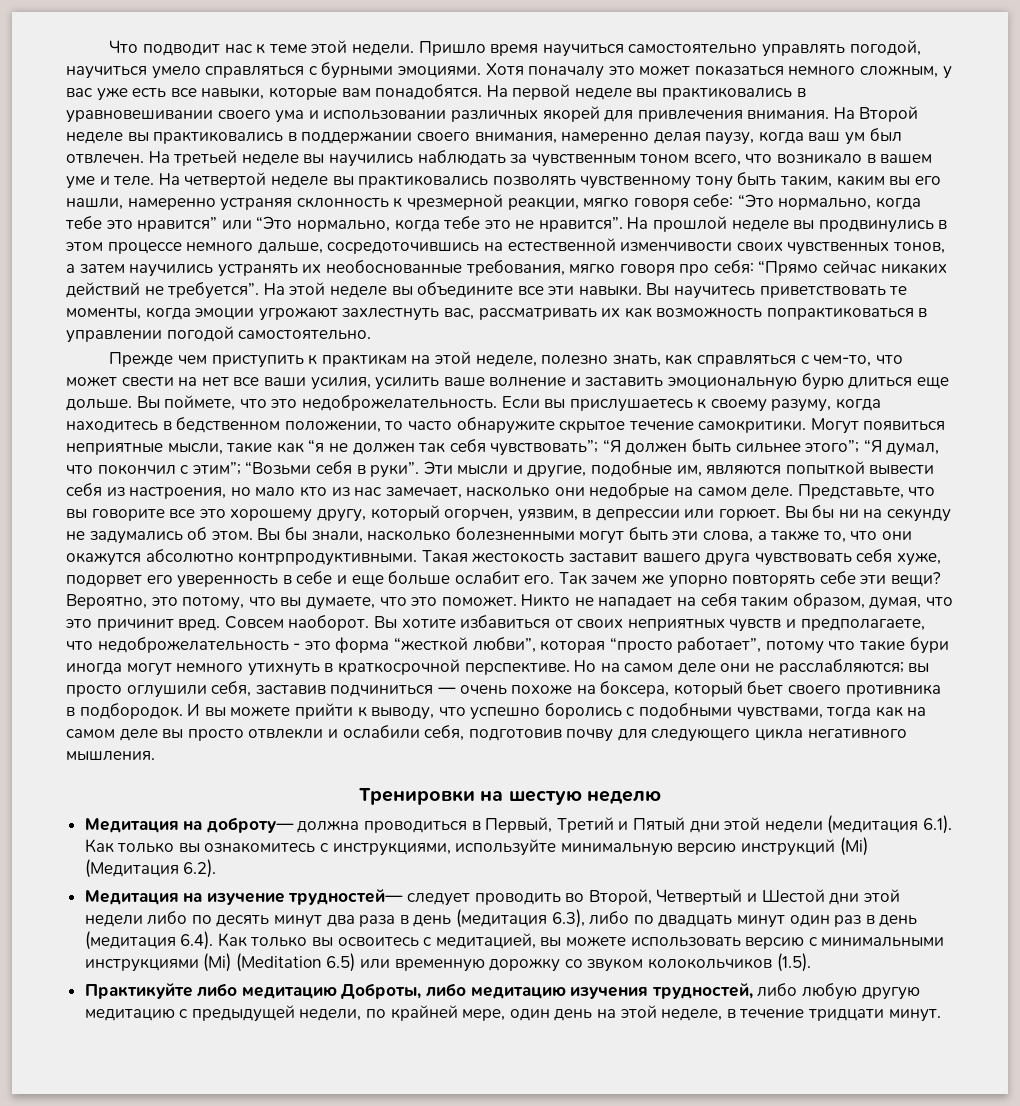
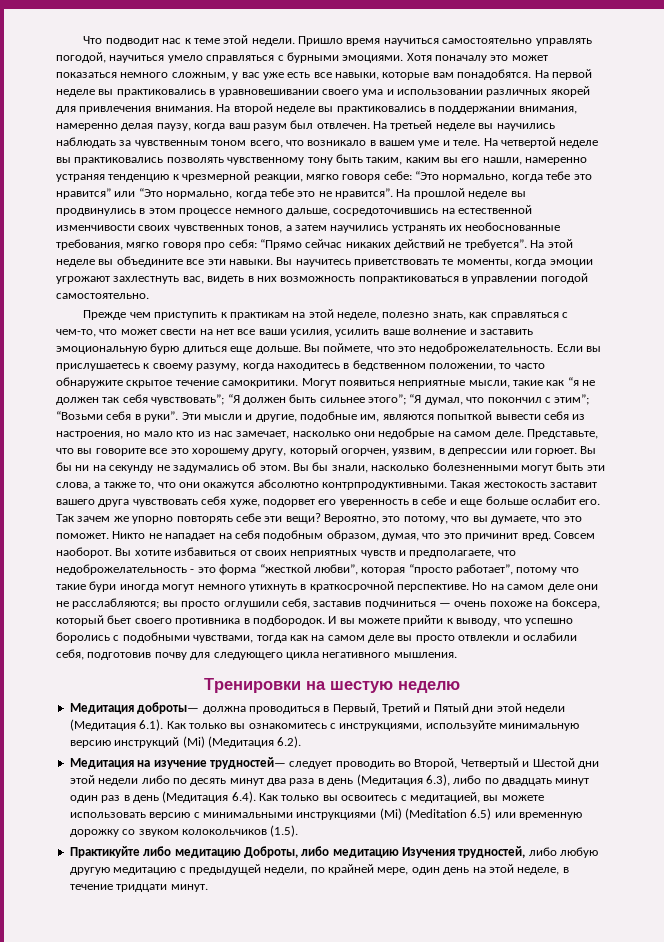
[859,106,919,122] Второй -> [233,103,273,114] второй
[416,132,470,141] своего -> (516, 110) none
[845,132,866,145] ум -> [252,123,287,131] разум
[296,197,389,208] склонность -> [108,174,170,182] тенденцию
[478,307,652,320] рассматривать их как -> [207,276,277,284] видеть в них
[740,596,789,607] таким -> [263,530,324,541] подобным
[183,817,294,833] на доброту— -> [137,702,200,714] доброты—
[827,815,919,834] (медитация -> [69,719,136,731] (Медитация
[456,909,548,928] (медитация -> [356,774,423,786] (Медитация
[84,931,176,950] (медитация -> [162,791,229,803] (Медитация
[570,987,649,999] изучения -> [402,847,455,858] Изучения

